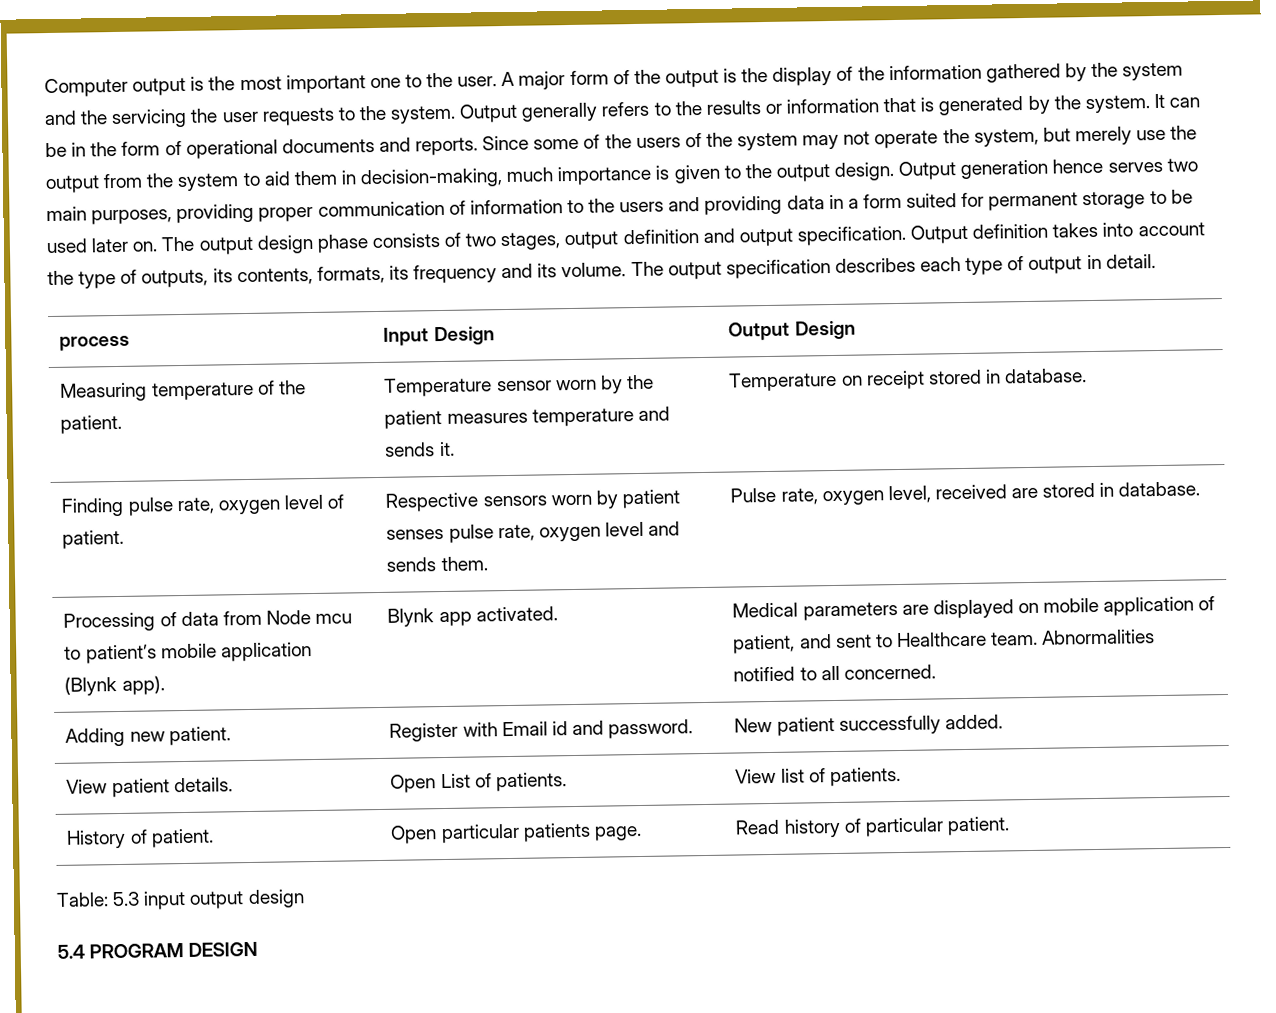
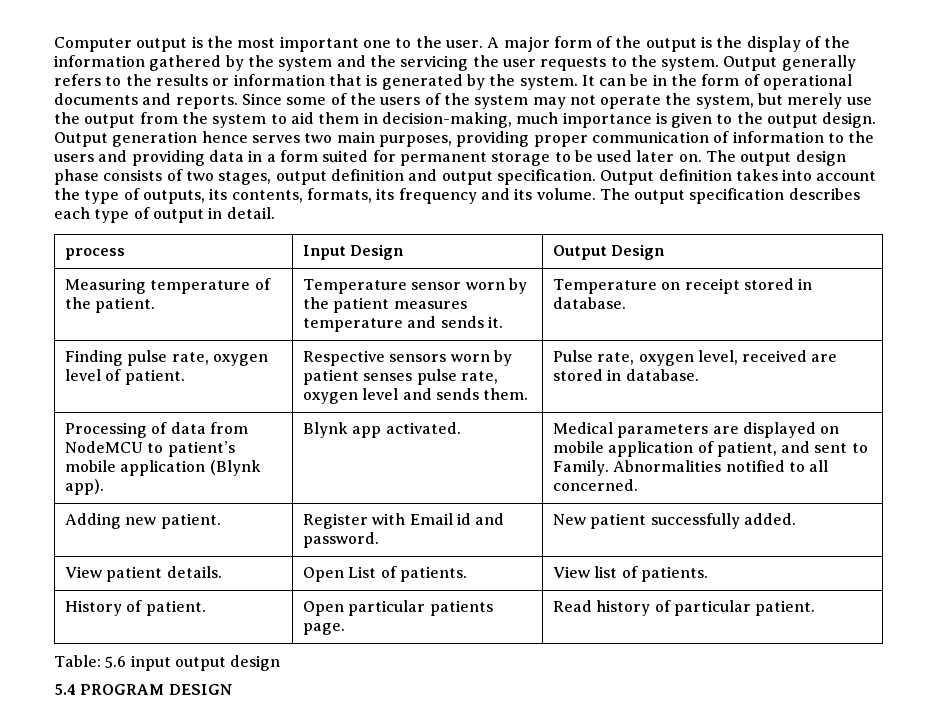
[265,610,353,625] Node mcu -> [64,441,143,453] NodeMCU
[895,631,1039,648] Healthcare team. -> [552,460,609,476] Family.
[112,891,141,907] 5.3 -> [105,656,127,668] 5.6

